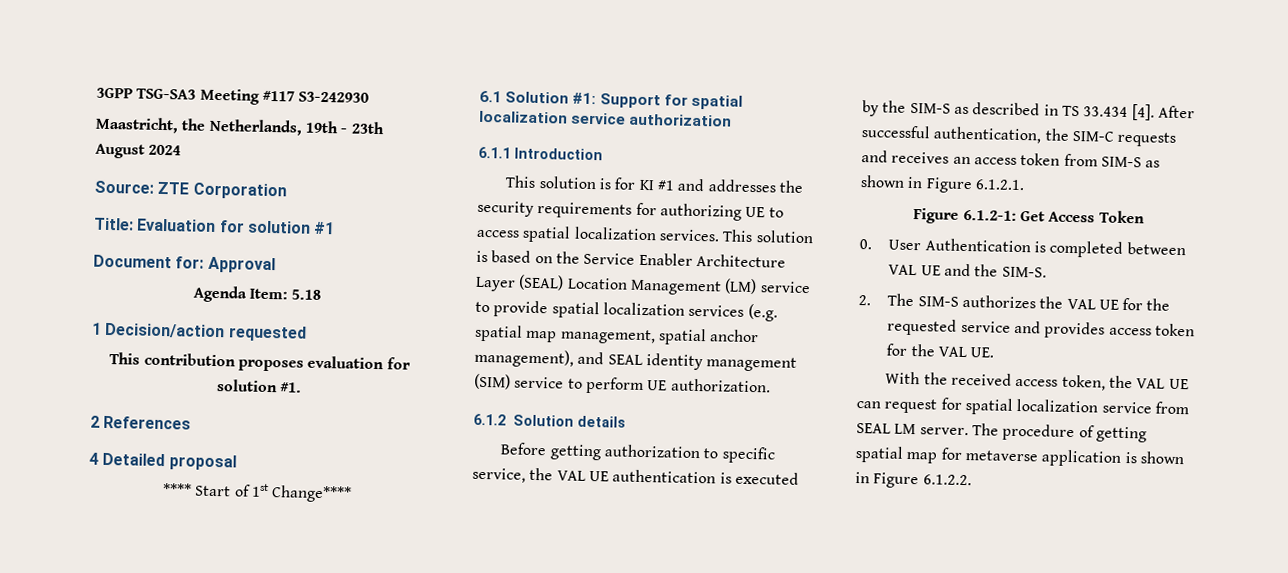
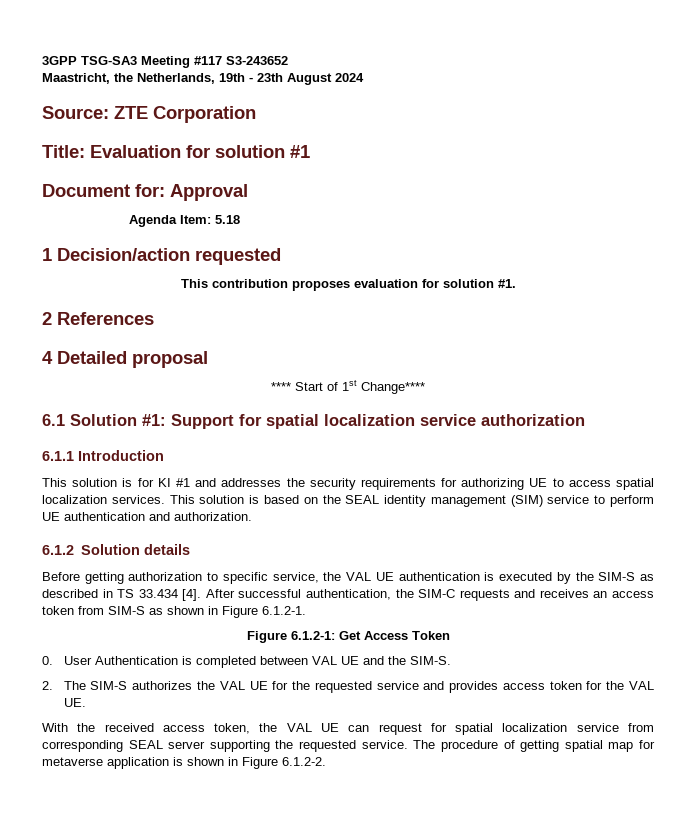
[298,91,370,103] S3-242930 -> [226,56,288,65] S3-243652
[583,252,786,268] [475,274,811,296] [475,300,778,322] [474,324,760,346] [474,348,605,368] Service Enabler Architecture Layer (SEAL) Location Management (LM) service to provide spatial localization services (e.g. spatial map management, spatial anchor management), and -> (341, 499) none
(668, 385) none -> [64,512,170,521] authentication and
[974,179,1025,191] 6.1.2.1. -> [262,606,306,615] 6.1.2-1.
[856,422,969,436] SEAL LM server. -> [42,740,408,752] corresponding SEAL server supporting the requested service.
[922,474,972,486] 6.1.2.2. -> [282,757,326,766] 6.1.2-2.

